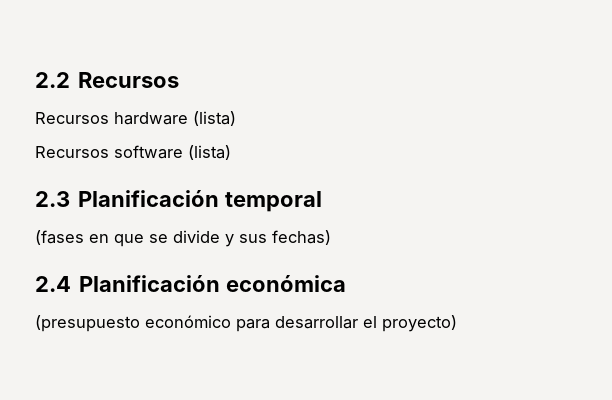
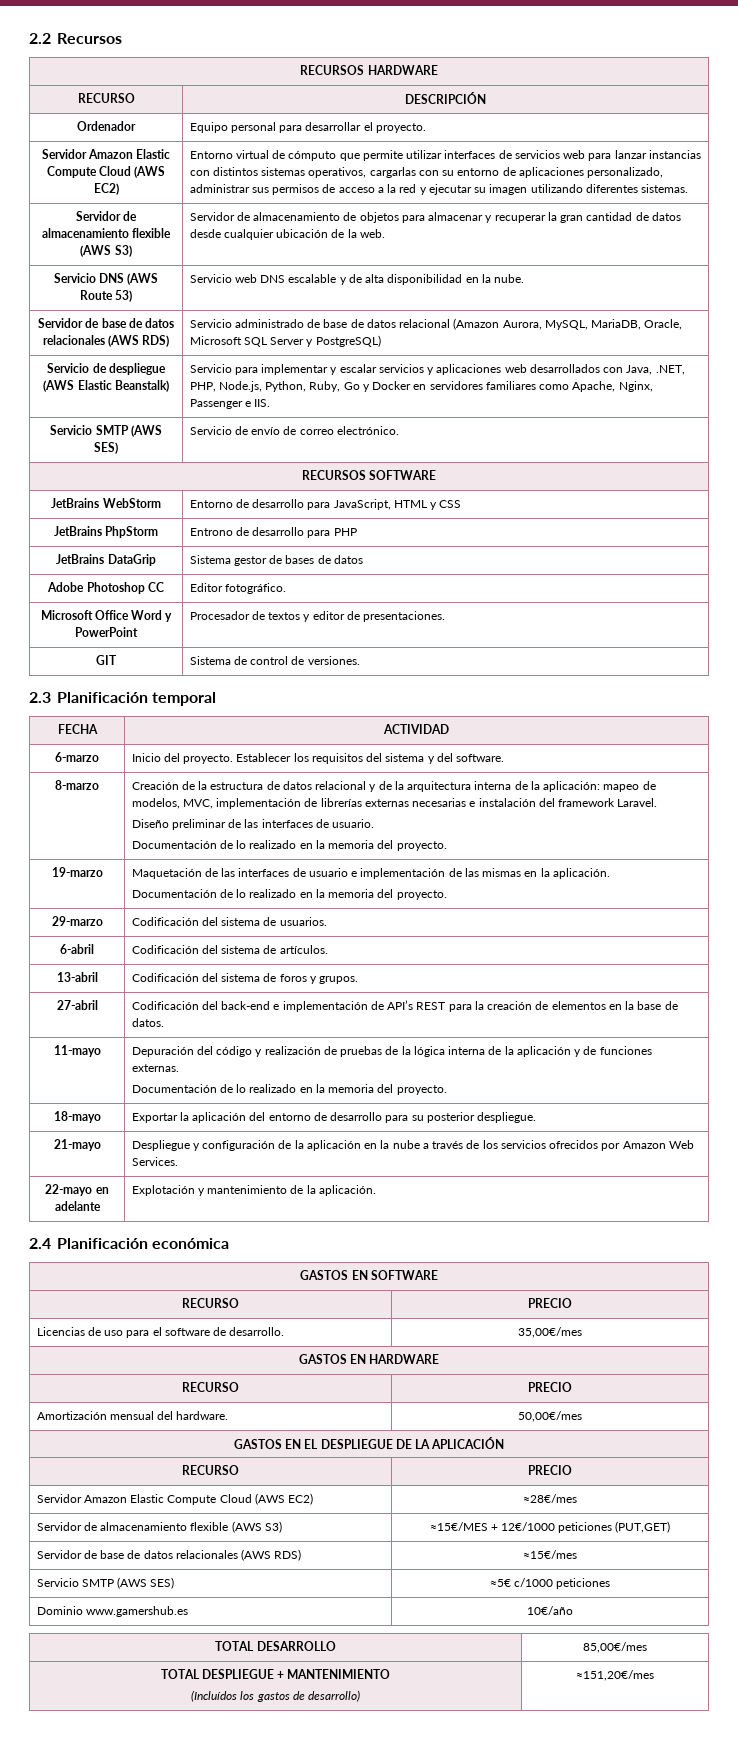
[35,111,236,126] [35,145,231,160] [35,190,323,212] [35,230,331,247] [35,275,347,292] [35,315,457,332] // Recursos hardware (lista) // Recursos software (lista) // 2.3 Planificación temporal // (fases en que se divide y sus fechas) // 2.4 Planificación económica // (presupuesto económico para desarrollar el proyecto) -> [300,65,438,75] [77,93,135,103] [405,92,486,104] [77,121,136,131] [189,122,426,133] [41,149,171,159] [46,166,166,178] [93,183,119,195] [189,150,701,161] [189,167,664,178] [189,184,689,195] [75,211,138,221] [41,228,172,238] [80,245,132,257] [189,212,681,223] [189,229,385,240] [53,273,159,285] [79,290,133,302] [189,274,525,285] [38,318,174,328] [42,335,170,347] [189,318,683,330] [189,335,381,347] [47,363,166,375] [43,380,169,392] [189,364,685,375] [189,381,653,392] [189,399,271,409] [50,425,162,437] [94,442,118,454] [189,426,399,435] [301,470,437,480] [51,498,161,508] [189,499,462,510] [53,526,159,538] [189,527,357,538] [56,554,156,566] [189,555,363,566] [47,582,164,594] [189,583,286,594] [40,610,173,622] [75,627,138,637] [189,611,446,622] [96,655,117,665] [189,656,360,665] [29,692,217,706] [57,724,98,734] [383,724,449,734] [55,752,99,762] [131,753,505,764] [55,780,99,790] [131,781,656,792] [131,798,658,809] [131,819,375,830] [131,840,447,851] [51,867,103,877] [131,868,610,879] [131,889,447,900] [51,916,103,926] [131,917,327,926] [60,944,94,954] [131,945,328,954] [56,972,98,982] [131,973,359,984] [56,1000,98,1010] [131,1000,678,1012] [131,1018,164,1027] [53,1045,101,1057] [131,1046,652,1057] [131,1064,179,1072] [131,1084,447,1095] [53,1111,101,1123] [131,1112,537,1123] [53,1139,101,1151] [131,1140,694,1151] [131,1157,178,1166] [45,1184,109,1196] [54,1201,101,1211] [131,1185,376,1196] [29,1238,230,1249] [300,1270,438,1280] [182,1298,239,1308] [528,1298,572,1308] [36,1327,285,1338] [518,1327,582,1338] [298,1354,440,1364] [182,1382,239,1392] [528,1382,572,1392] [36,1411,229,1420] [518,1411,582,1422] [233,1437,505,1449] [182,1465,239,1475] [528,1465,572,1475] [36,1493,314,1505] [523,1494,577,1503] [36,1521,282,1533] [429,1521,671,1533] [36,1549,302,1561] [523,1550,577,1559] [36,1577,175,1589] [489,1578,611,1589] [36,1606,188,1617] [527,1606,573,1615] [215,1641,336,1651] [583,1642,647,1653] [160,1669,391,1679] [191,1690,360,1702] [576,1670,654,1681] // RECURSOS HARDWARE // RECURSO | DESCRIPCIÓN // Ordenador | Equipo personal para desarrollar el proyecto. // Servidor Amazon Elastic Compute Cloud (AWS EC2) | Entorno virtual de cómputo que permite utilizar interfaces de servicios web para lanzar instancias con distintos sistemas operativos, cargarlas con su entorno de aplicaciones personalizado, administrar sus permisos de acceso a la red y ejecutar su imagen utilizando diferentes sistemas. // Servidor de almacenamiento flexible (AWS S3) | Servidor de almacenamiento de objetos para almacenar y recuperar la gran cantidad de datos desde cualquier ubicación de la web. // Servicio DNS (AWS Route 53) | Servicio web DNS escalable y de alta disponibilidad en la nube. // Servidor de base de datos relacionales (AWS RDS) | Servicio administrado de base de datos relacional (Amazon Aurora, MySQL, MariaDB, Oracle, Microsoft SQL Server y PostgreSQL) // Servicio de despliegue (AWS Elastic Beanstalk) | Servicio para implementar y escalar servicios y aplicaciones web desarrollados con Java, .NET, PHP, Node.js, Python, Ruby, Go y Docker en servidores familiares como Apache, Nginx, Passenger e IIS. // Servicio SMTP (AWS SES) | Servicio de envío de correo electrónico. // RECURSOS SOFTWARE // JetBrains WebStorm | Entorno de desarrollo para JavaScript, HTML y CSS // JetBrains PhpStorm | Entrono de desarrollo para PHP // JetBrains DataGrip | Sistema gestor de bases de datos // Adobe Photoshop CC | Editor fotográfico. // Microsoft Office Word y PowerPoint | Procesador de textos y editor de presentaciones. // GIT | Sistema de control de versiones. // 2.3 Planificación temporal // FECHA | ACTIVIDAD // 6-marzo | Inicio del proyecto. Establecer los requisitos del sistema y del software. // 8-marzo | Creación de la estructura de datos relacional y de la arquitectura interna de la aplicación: mapeo de modelos, MVC, implementación de librerías externas necesarias e instalación del framework Laravel. // Diseño preliminar de las interfaces de usuario. // Documentación de lo realizado en la memoria del proyecto. // 19-marzo | Maquetación de las interfaces de usuario e implementación de las mismas en la aplicación. // Documentación de lo realizado en la memoria del proyecto. // 29-marzo | Codificación del sistema de usuarios. // 6-abril | Codificación del sistema de artículos. // 13-abril | Codificación del sistema de foros y grupos. // 27-abril | Codificación del back-end e implementación de API’s REST para la creación de elementos en la base de datos. // 11-mayo | Depuración del código y realización de pruebas de la lógica interna de la aplicación y de funciones externas. // Documentación de lo realizado en la memoria del proyecto. // 18-mayo | Exportar la aplicación del entorno de desarrollo para su posterior despliegue. // 21-mayo | Despliegue y configuración de la aplicación en la nube a través de los servicios ofrecidos por Amazon Web Services. // 22-mayo en adelante | Explotación y mantenimiento de la aplicación. // 2.4 Planificación económica // GASTOS EN SOFTWARE // RECURSO | PRECIO // Licencias de uso para el software de desarrollo. | 35,00€/mes // GASTOS EN HARDWARE // RECURSO | PRECIO // Amortización mensual del hardware. | 50,00€/mes // GASTOS EN EL DESPLIEGUE DE LA APLICACIÓN // RECURSO | PRECIO // Servidor Amazon Elastic Compute Cloud (AWS EC2) | ≈28€/mes // Servidor de almacenamiento flexible (AWS S3) | ≈15€/MES + 12€/1000 peticiones (PUT,GET) // Servidor de base de datos relacionales (AWS RDS) | ≈15€/mes // Servicio SMTP (AWS SES) | ≈5€ c/1000 peticiones // Dominio www.gamershub.es | 10€/año // TOTAL DESARROLLO | 85,00€/mes // TOTAL DESPLIEGUE + MANTENIMIENTO // (Incluídos los gastos de desarrollo) | ≈151,20€/mes

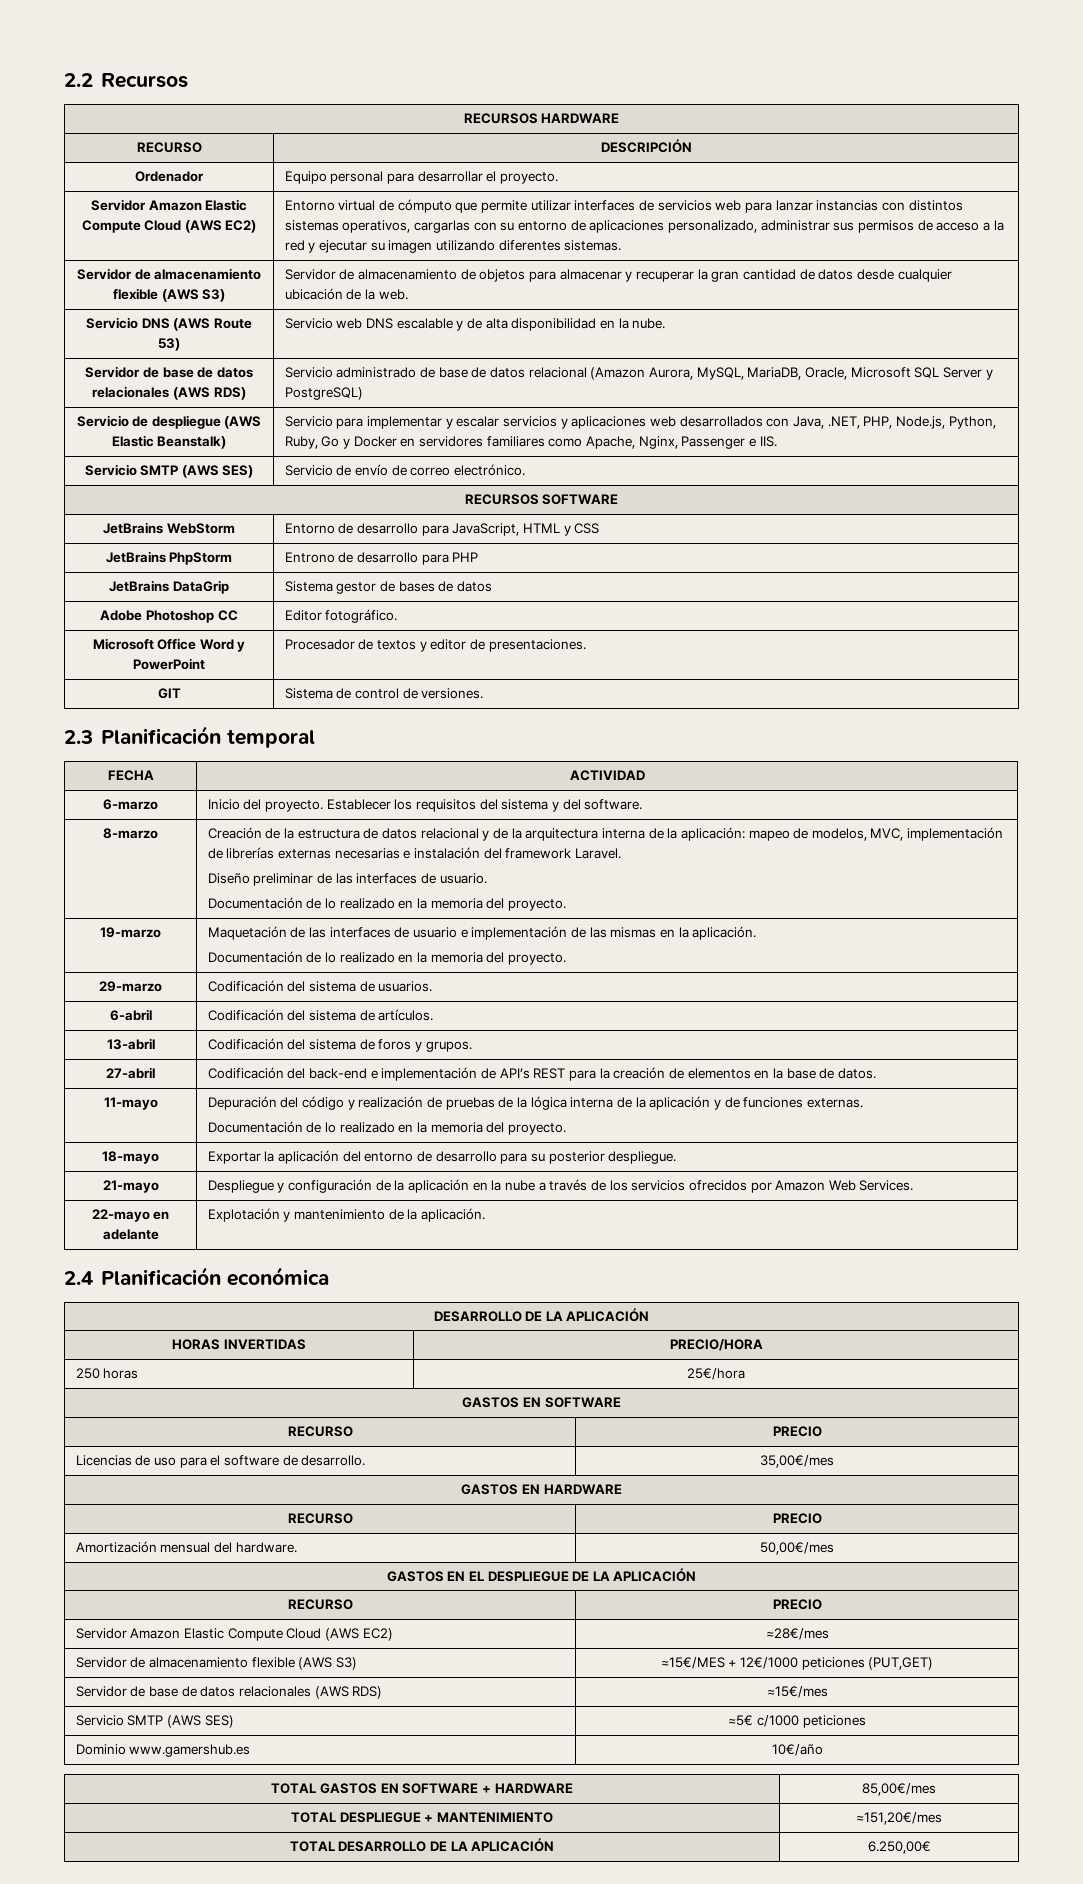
(230, 1243) none -> [433,1308,650,1322] [172,1339,306,1350] [669,1339,763,1351] [75,1368,139,1379] [687,1368,745,1380] // DESARROLLO DE LA APLICACIÓN // HORAS INVERTIDAS | PRECIO/HORA // 250 horas | 25€/hora
[256,1641,336,1651] DESARROLLO -> [320,1783,573,1794] GASTOS EN SOFTWARE + HARDWARE
[191,1690,360,1702] [576,1670,654,1681] // (Incluídos los gastos de desarrollo) | ≈151,20€/mes -> [856,1812,942,1825] [289,1838,555,1852] [867,1841,931,1854] | ≈151,20€/mes // TOTAL DESARROLLO DE LA APLICACIÓN | 6.250,00€

